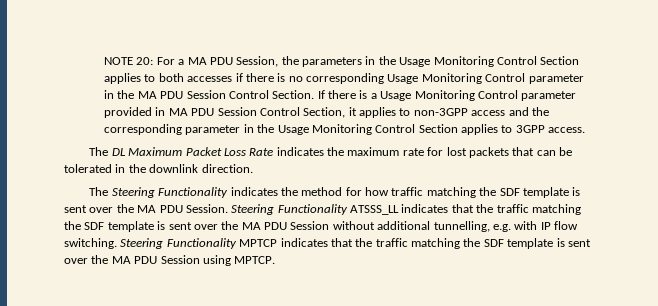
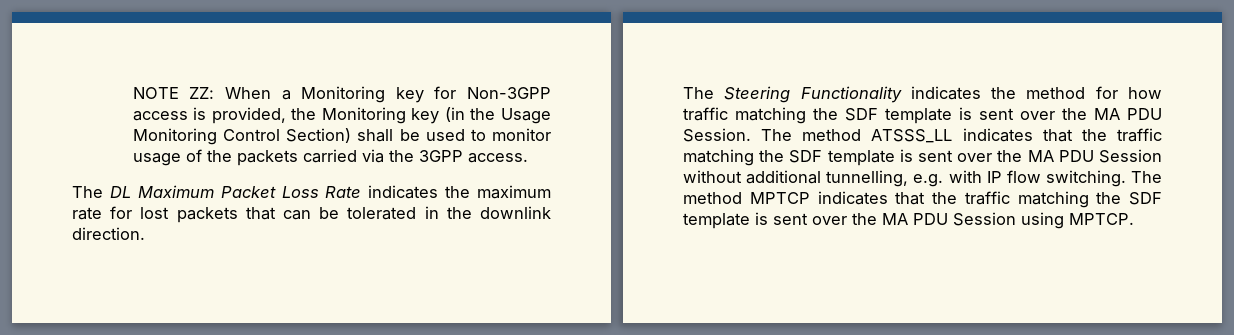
[136,56,580,67] [104,73,584,84] [104,90,577,101] [104,107,549,118] [104,124,513,135] 20: For a MA PDU Session, the parameters in the Usage Monitoring Control Section applies to both accesses if there is no corresponding Usage Monitoring Control parameter in the MA PDU Session Control Section. If there is a Usage Monitoring Control parameter provided in MA PDU Session Control Section, it applies to non-3GPP access and the corresponding parameter in the Usage Monitoring Control Section applies to -> [189,86,551,103] [132,107,552,124] [132,128,551,145] [132,149,414,166] ZZ: When a Monitoring key for Non-3GPP access is provided, the Monitoring key (in the Usage Monitoring Control Section) shall be used to monitor usage of the packets carried via the
[231,204,348,215] Steering Functionality -> [761,129,862,141] The method
[120,238,237,249] Steering Functionality -> [1131,171,1162,183] [683,192,742,204] The method

